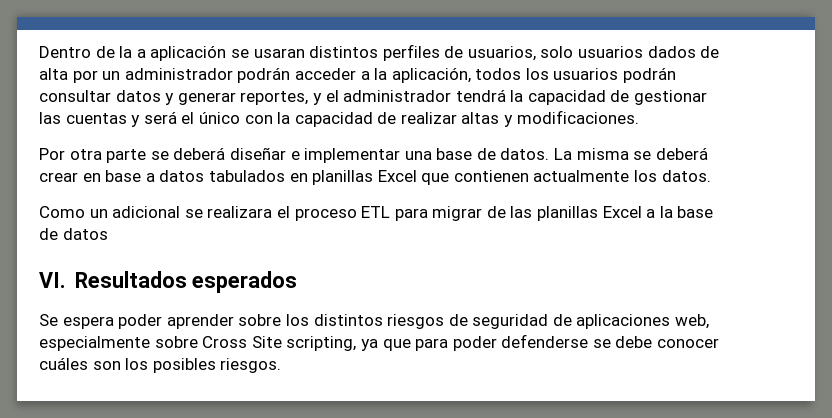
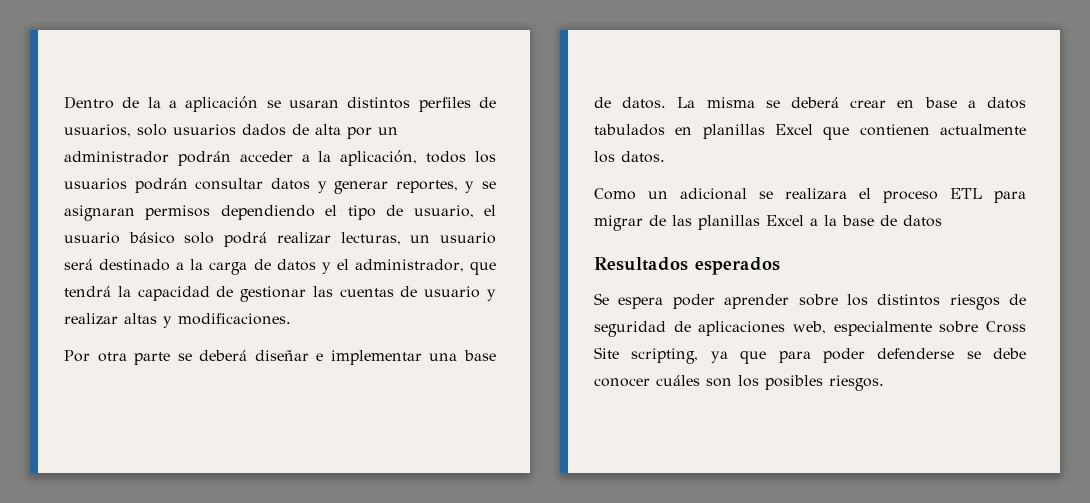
[325,90,452,102] el administrador -> [482,181,496,189] [64,205,497,221] [64,232,497,247] [64,259,497,275] se asignaran permisos dependiendo el tipo de usuario, el usuario básico solo podrá realizar lecturas, un usuario será destinado a la carga de datos y el administrador, que
[131,111,397,127] y será el único con la capacidad de -> [400,286,496,301] de usuario y
[39,272,66,288] VI. -> (942, 221) none

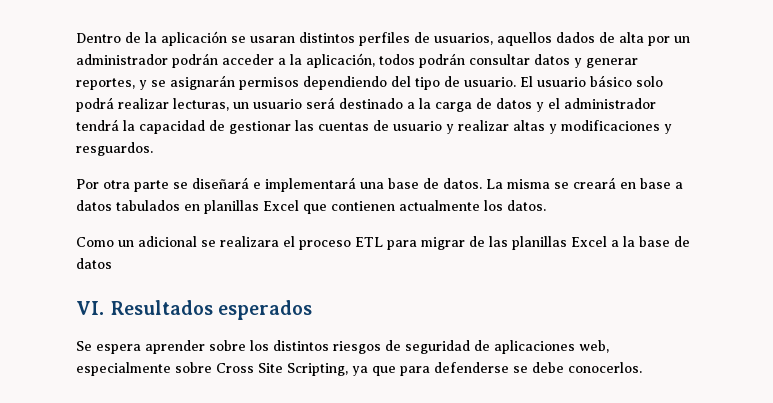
[169,100,177,108] a -> (157, 37) none
[137,124,236,136] solo usuarios -> [497,32,552,46] aquellos
[474,151,496,163] [64,178,127,190] los usuarios -> (415, 59) none
[64,205,135,221] asignaran -> [170,75,235,90] asignarán
[325,205,338,216] el -> [391,76,411,87] del
[413,205,497,218] usuario, el -> [464,76,533,87] usuario. El
[354,259,497,275] administrador, que -> [564,98,656,109] administrador
[178,313,291,325] modificaciones. -> [561,120,672,134] [76,142,153,156] modificaciones y resguardos.
[199,350,422,365] deberá diseñar e implementar -> [192,177,356,192] diseñará e implementará
[791,97,887,108] deberá crear -> [573,177,616,189] creará
(942, 221) none -> [76,301,104,315] VI.
[672,294,715,309] poder -> (141, 349) none
[631,348,699,364] scripting, -> [287,363,348,376] Scripting,
[822,348,865,363] poder -> (430, 371) none
[594,375,884,391] conocer cuáles son los posibles riesgos. -> [568,362,642,373] conocerlos.

